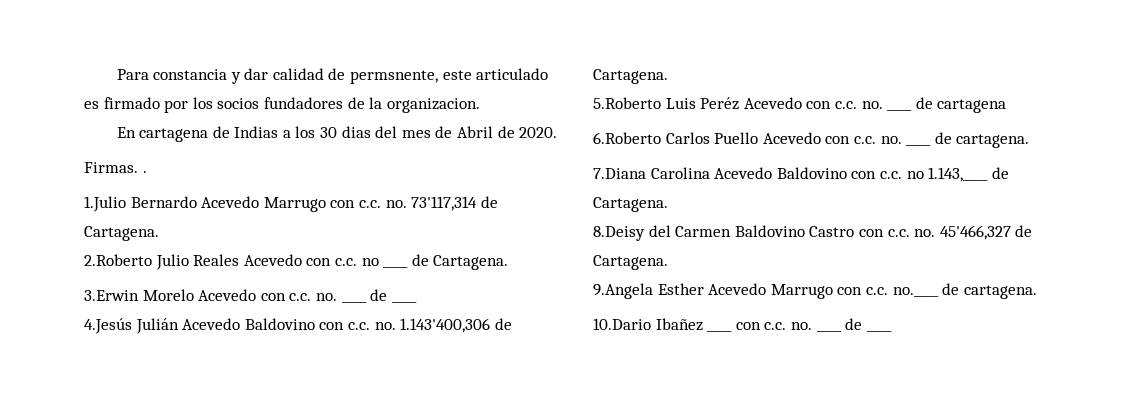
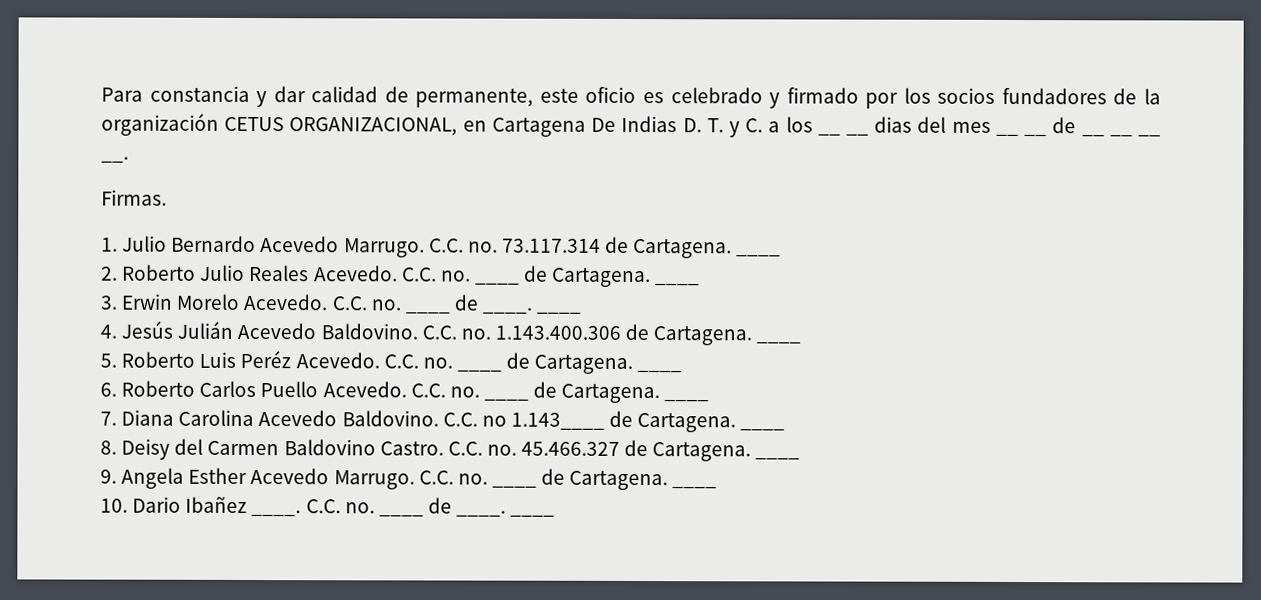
[350,68,549,84] [84,101,99,109] permsnente, este articulado es -> [415,86,781,109] permanente, este oficio es celebrado y
[386,98,480,113] [116,126,558,142] [84,162,147,173] [84,196,498,212] [84,226,159,241] [84,254,379,270] [383,266,409,268] [411,254,509,270] [84,289,337,301] [341,301,367,303] [370,289,388,301] [391,301,417,303] [84,318,512,334] [593,69,668,84] [593,97,883,110] [887,109,913,111] [915,97,1007,113] [593,132,902,144] [906,144,932,146] [934,132,1030,148] [593,167,1009,182] [593,197,668,212] [593,225,1033,241] [593,255,668,270] [593,283,1037,299] [593,318,733,332] [735,322,812,330] [816,330,842,332] [845,318,863,330] [866,330,892,332] organizacion. // En cartagena de Indias a los 30 dias del mes de Abril de 2020. // Firmas. . // 1.Julio Bernardo Acevedo Marrugo con c.c. no. 73'117,314 de Cartagena. // 2.Roberto Julio Reales Acevedo con c.c. no ____ de Cartagena. // 3.Erwin Morelo Acevedo con c.c. no. ____ de ____ // 4.Jesús Julián Acevedo Baldovino con c.c. no. 1.143'400,306 de Cartagena. // 5.Roberto Luis Peréz Acevedo con c.c. no. ____ de cartagena // 6.Roberto Carlos Puello Acevedo con c.c. no. ____ de cartagena. // 7.Diana Carolina Acevedo Baldovino con c.c. no 1.143,____ de Cartagena. // 8.Deisy del Carmen Baldovino Castro con c.c. no. 45'466,327 de Cartagena. // 9.Angela Esther Acevedo Marrugo con c.c. no.____ de cartagena. // 10.Dario Ibañez ____ con c.c. no. ____ de ____ -> [101,113,1162,138] [101,156,129,163] [101,189,167,206] [101,235,782,259] [101,264,701,288] [100,293,582,314] [100,320,802,346] [100,350,683,375] [100,380,710,404] [100,409,786,433] [100,438,801,462] [100,467,718,491] [100,496,556,517] organización CETUS ORGANIZACIONAL, en Cartagena De Indias D. T. y C. a los __ __ dias del mes __ __ de __ __ __ __. // Firmas. // 1. Julio Bernardo Acevedo Marrugo. C.C. no. 73.117.314 de Cartagena. ____ // 2. Roberto Julio Reales Acevedo. C.C. no. ____ de Cartagena. ____ // 3. Erwin Morelo Acevedo. C.C. no. ____ de ____. ____ // 4. Jesús Julián Acevedo Baldovino. C.C. no. 1.143.400.306 de Cartagena. ____ // 5. Roberto Luis Peréz Acevedo. C.C. no. ____ de Cartagena. ____ // 6. Roberto Carlos Puello Acevedo. C.C. no. ____ de Cartagena. ____ // 7. Diana Carolina Acevedo Baldovino. C.C. no 1.143____ de Cartagena. ____ // 8. Deisy del Carmen Baldovino Castro. C.C. no. 45.466.327 de Cartagena. ____ // 9. Angela Esther Acevedo Marrugo. C.C. no. ____ de Cartagena. ____ // 10. Dario Ibañez ____. C.C. no. ____ de ____. ____

